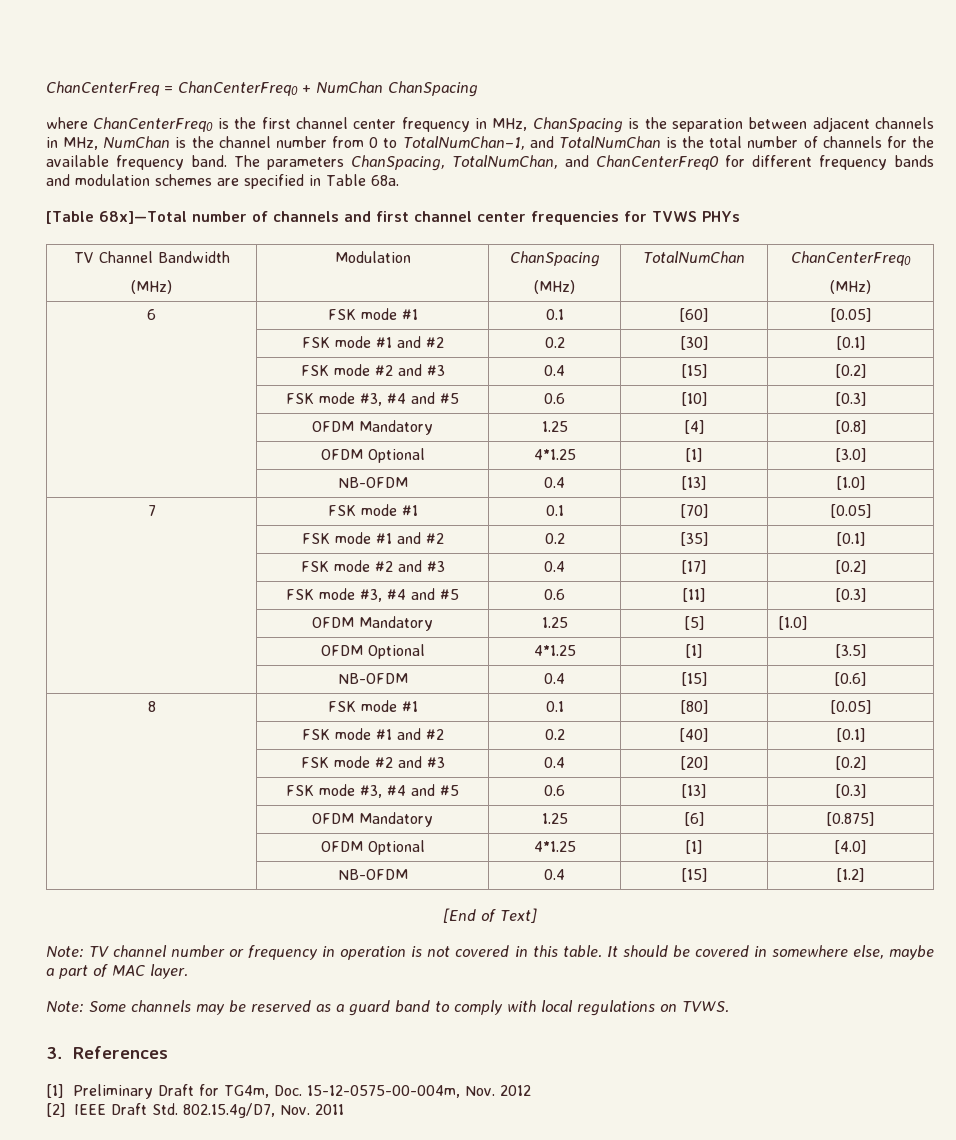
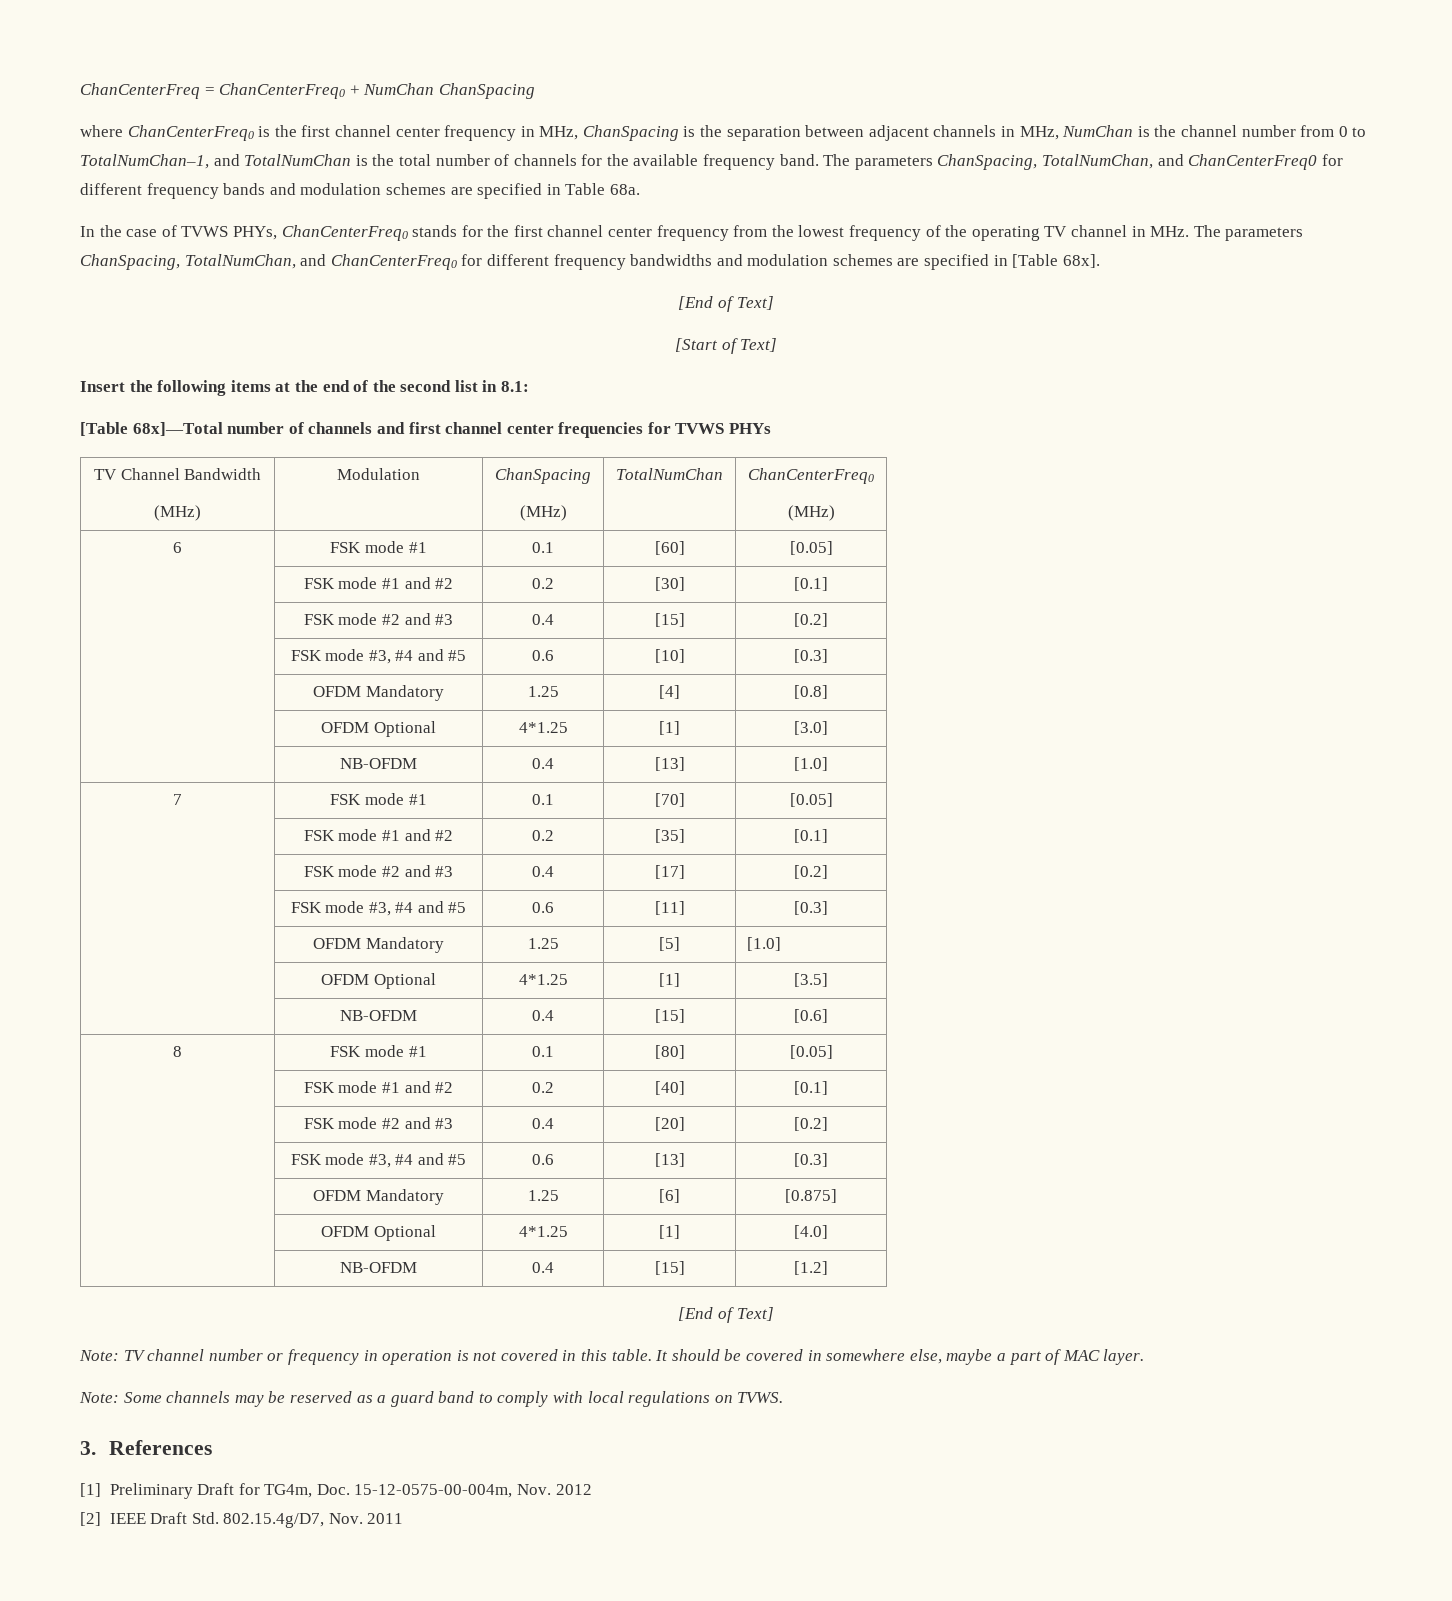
(399, 180) none -> [80,225,1304,241] [80,254,1100,270] [678,296,774,312] [674,338,778,354] [80,380,530,396] // In the case of TVWS PHYs, ChanCenterFreq0 stands for the first channel center frequency from the lowest frequency of the operating TV channel in MHz. The parameters ChanSpacing, TotalNumChan, and ChanCenterFreq0 for different frequency bandwidths and modulation schemes are specified in [Table 68x]. // [End of Text] // [Start of Text] // Insert the following items at the end of the second list in 8.1:

